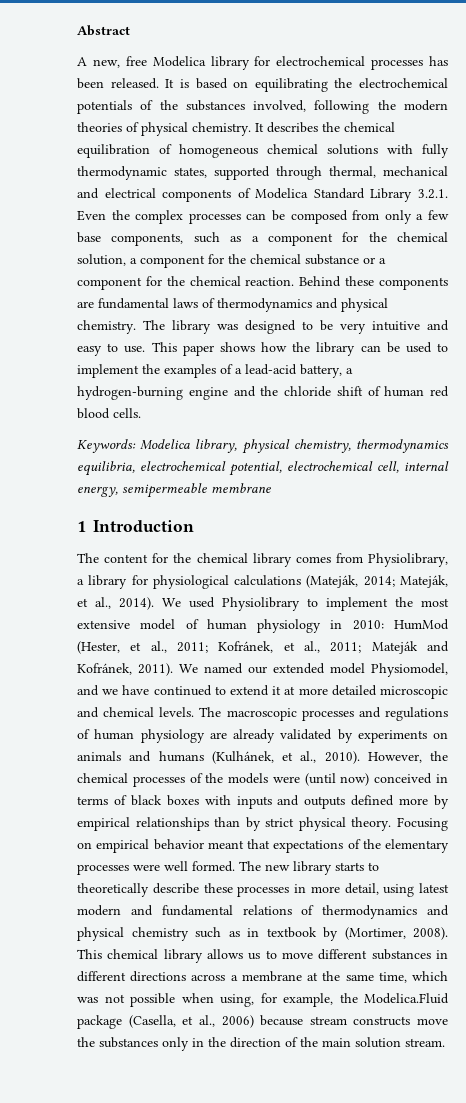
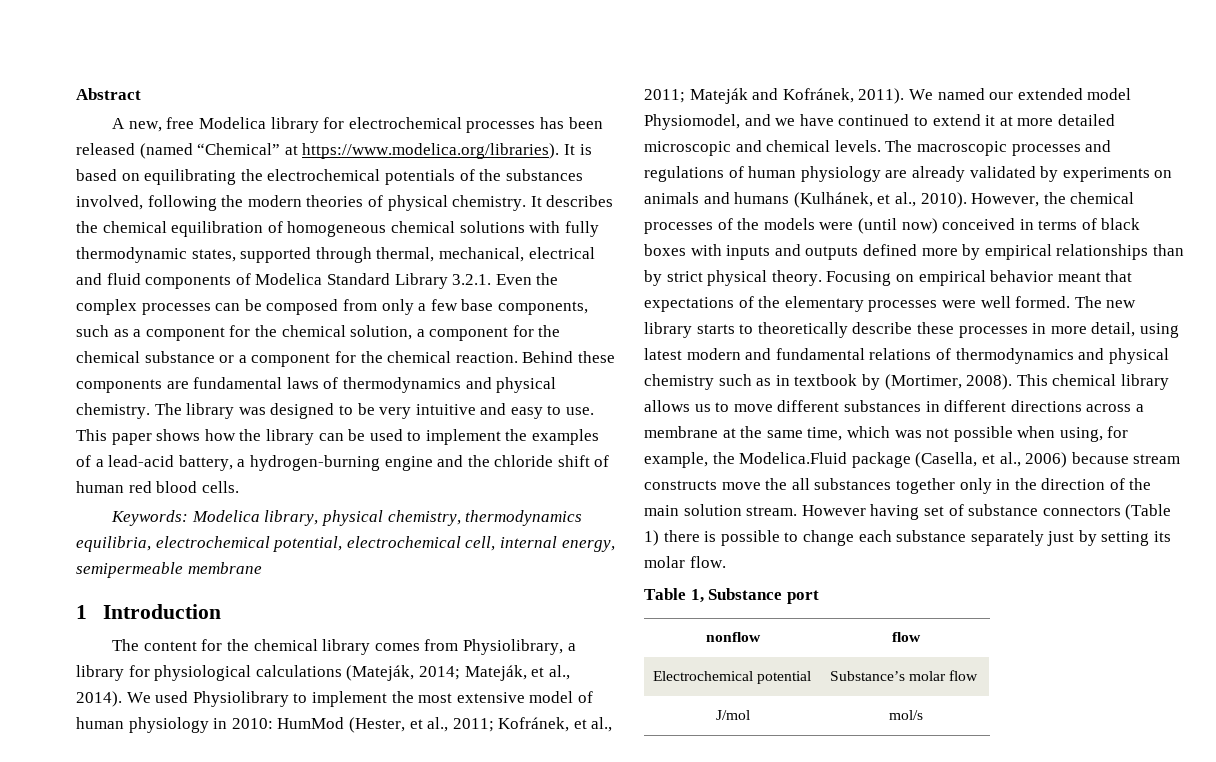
[110,78,159,89] released. -> [76,143,560,159] released (named “Chemical” at https://www.modelica.org/libraries).
[383,166,448,176] [77,188,156,199] mechanical and electrical -> [438,247,595,262] [76,273,141,285] mechanical, electrical and fluid
[99,1037,158,1048] substances -> [791,478,955,494] all substances together
(445, 1042) none -> [801,504,1172,520] [644,530,1172,546] [644,556,726,568] [644,588,819,604] [706,632,761,642] [891,632,921,642] [652,671,811,684] [829,670,979,681] [716,710,750,720] [888,710,923,720] However having set of substance connectors (Table 1) there is possible to change each substance separately just by setting its molar flow. // Table 1, Substance port // nonflow | flow // Electrochemical potential | Substance’s molar flow // J/mol | mol/s

